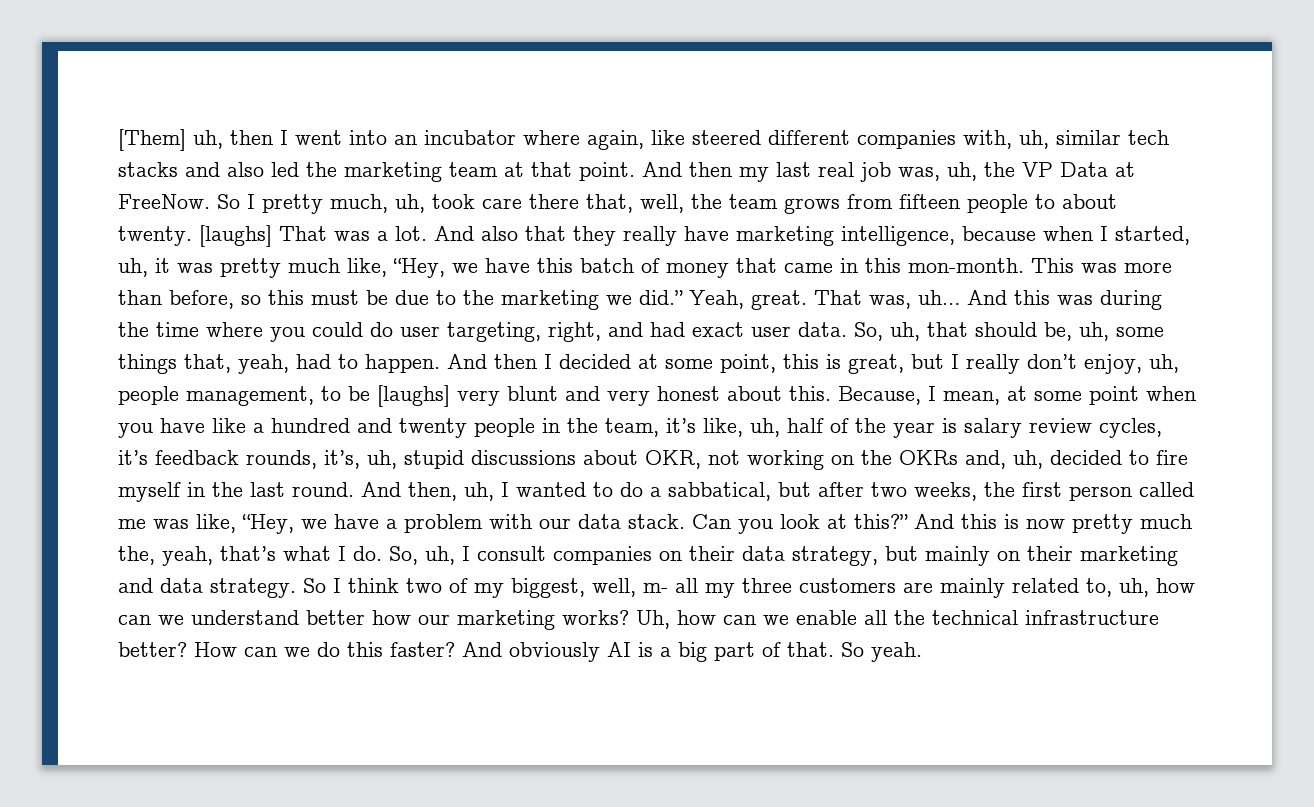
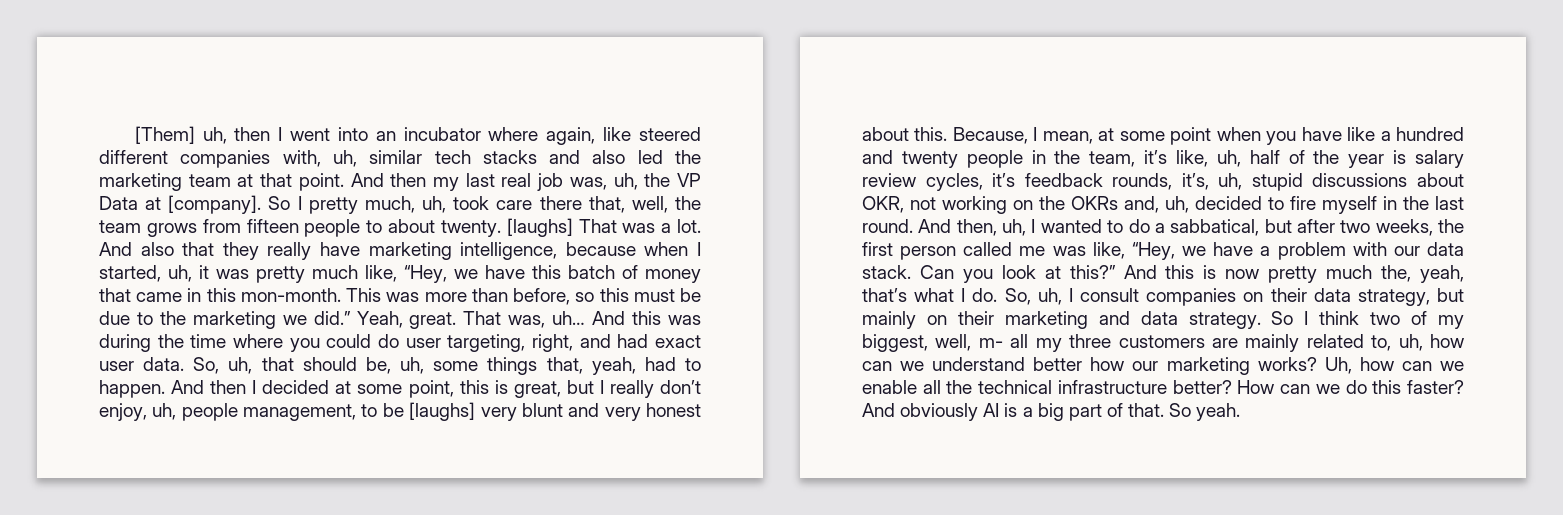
[118,194,210,209] FreeNow. -> [168,195,262,214] [company].

